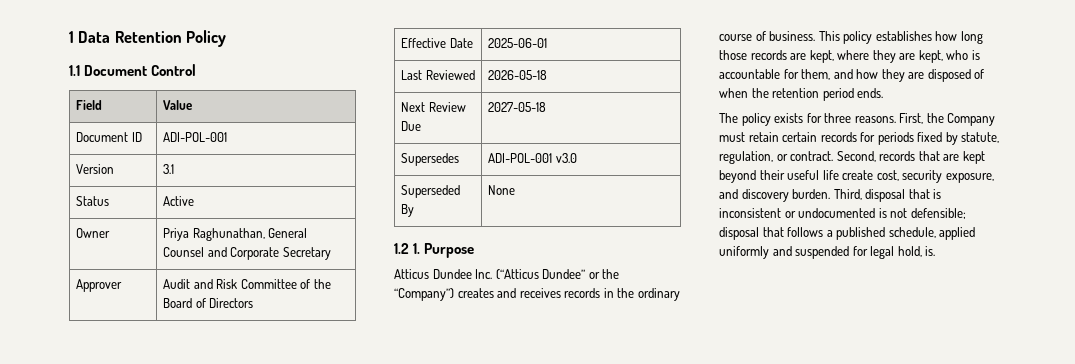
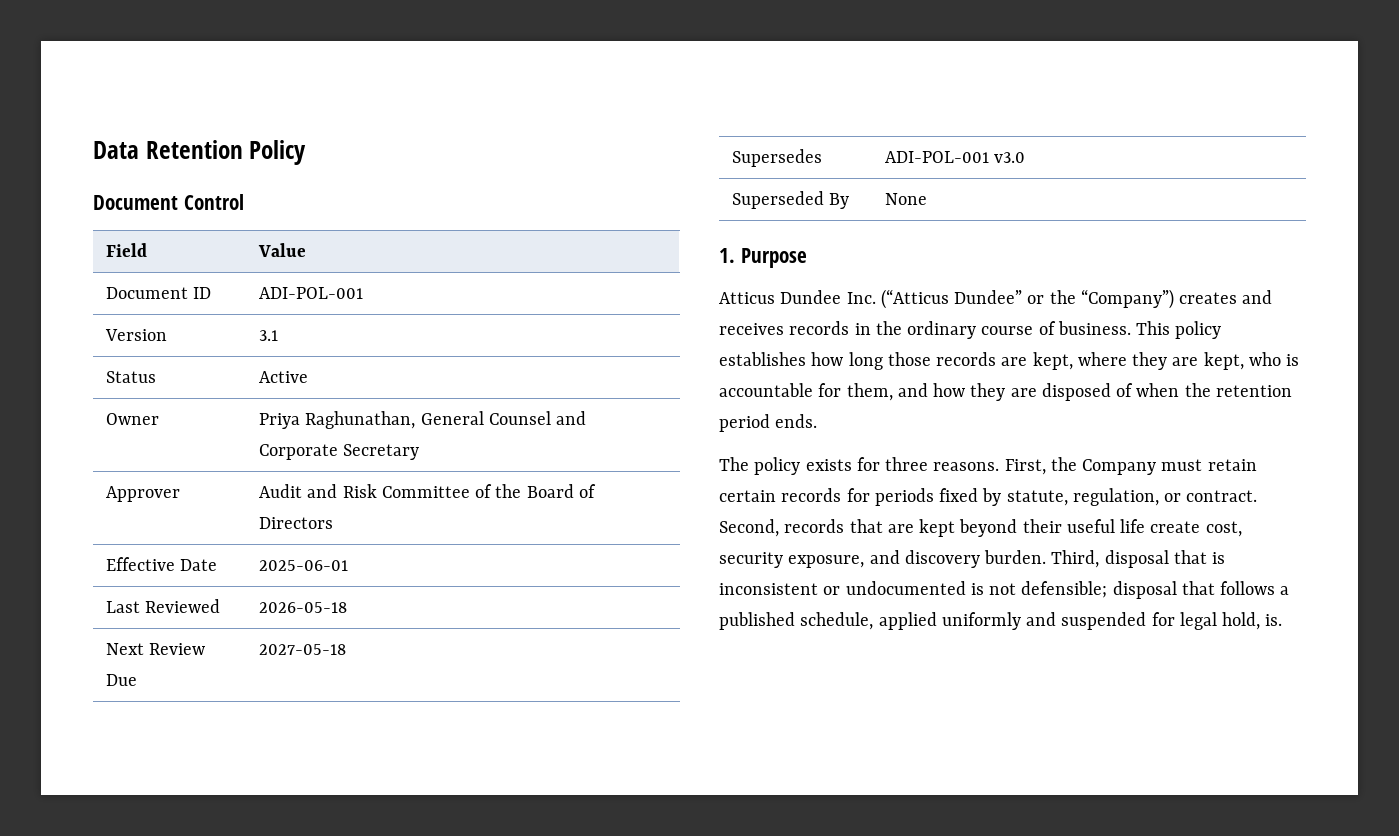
[69,31,74,43] 1 -> (93, 150) none
[69,65,80,76] 1.1 -> (307, 152) none
[394,243,409,254] 1.2 -> (928, 199) none

